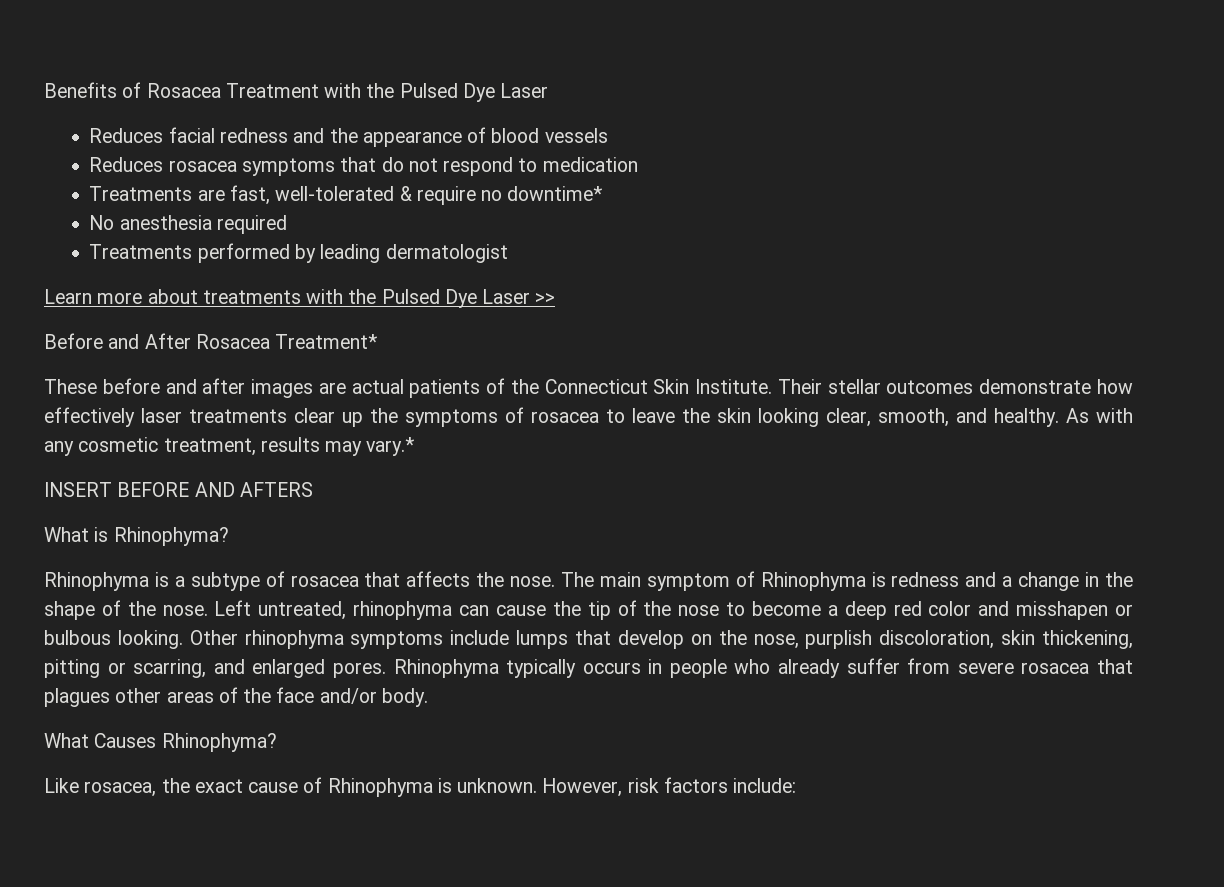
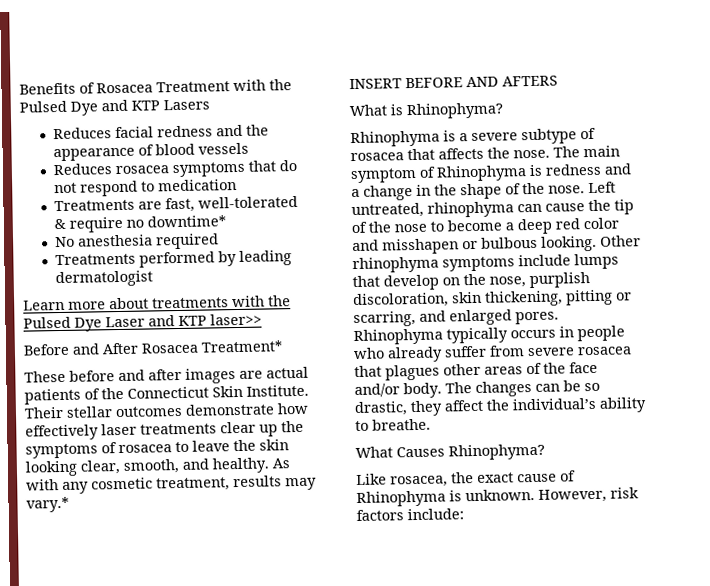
[500,83,549,98] Laser -> [101,99,210,112] and KTP Lasers
[535,293,556,304] >> -> [148,313,262,327] and KTP laser>>
(185, 581) none -> [471,132,518,142] severe
(428, 697) none -> [445,380,600,397] [354,397,647,417] [355,418,431,432] The changes can be so drastic, they affect the individual’s ability to breathe.

